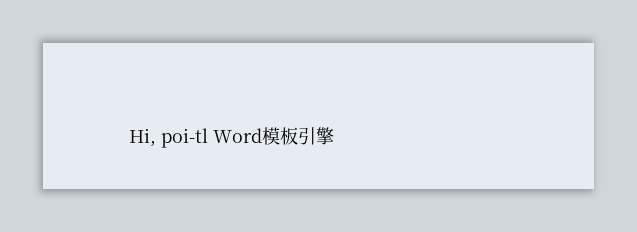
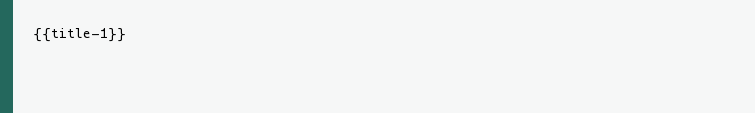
[129,127,334,148] Hi, poi-tl Word模板引擎 -> [33,28,126,42] {{title-1}}

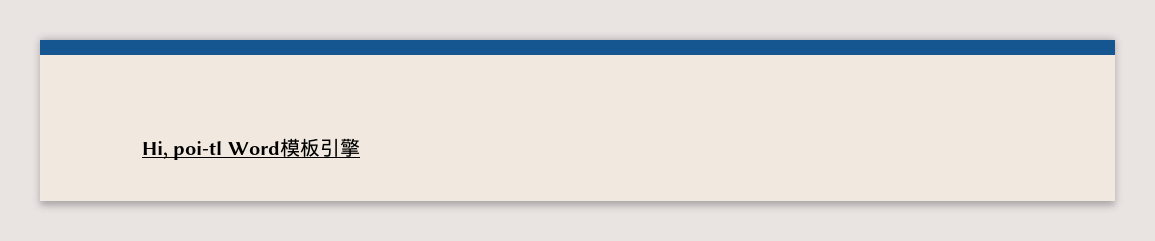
[33,28,126,42] {{title-1}} -> [142,138,360,160] Hi, poi-tl Word模板引擎

